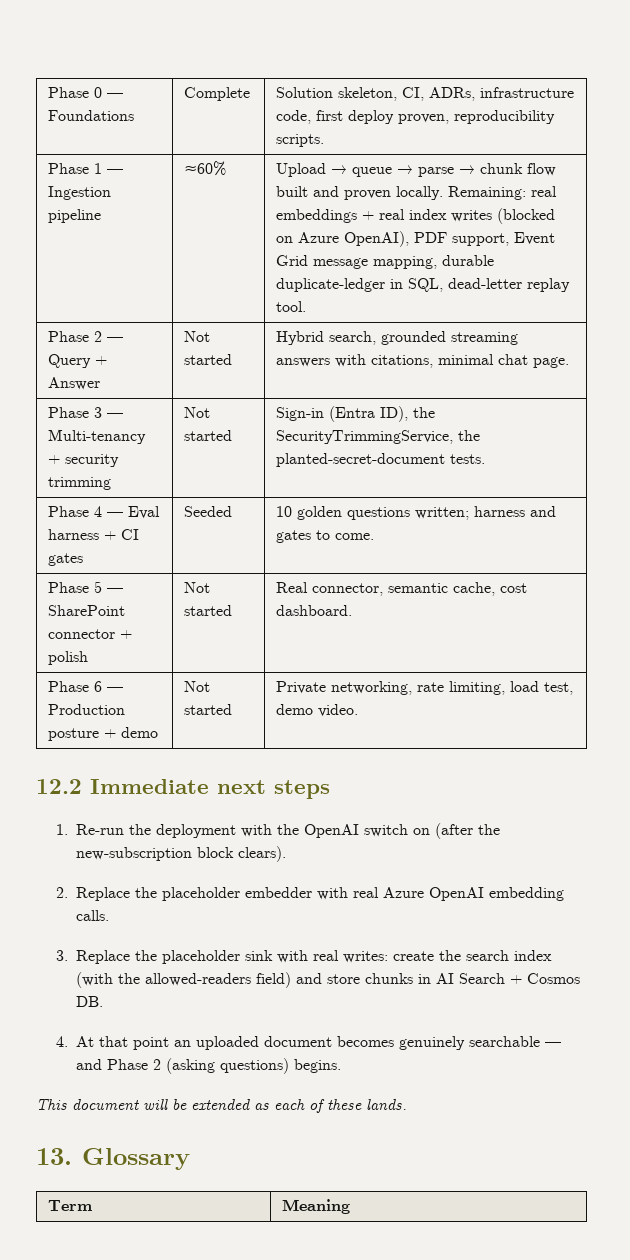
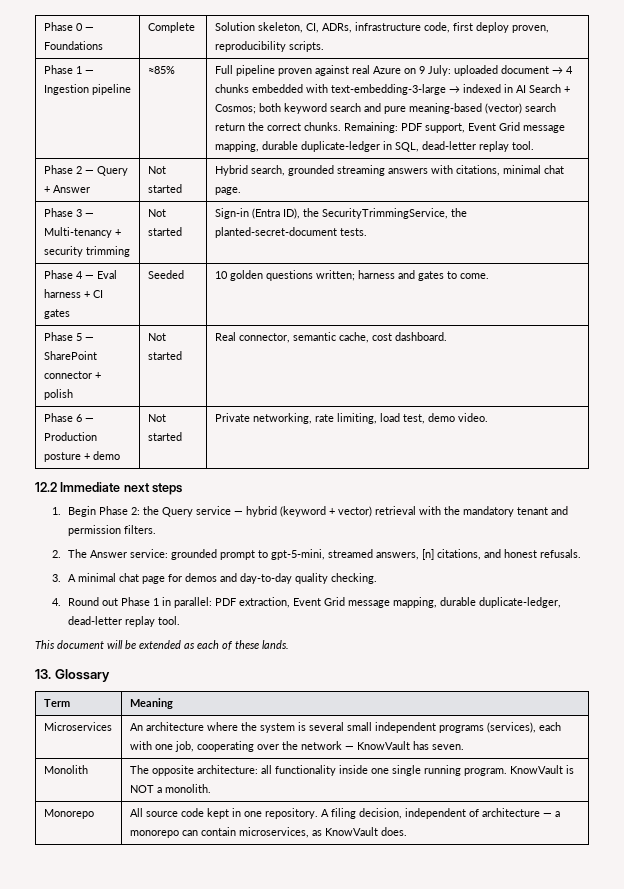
[184,161,227,176] [276,163,557,177] [276,186,558,200] [276,208,556,224] [276,231,410,247] ≈60% | Upload → queue → parse → chunk flow built and proven locally. Remaining: real embeddings + real index writes (blocked on Azure OpenAI), -> [147,66,175,74] [214,65,573,76] [214,84,570,95] [214,103,556,114] [214,122,398,133] ≈85% | Full pipeline proven against real Azure on 9 July: uploaded document → 4 chunks embedded with text-embedding-3-large → indexed in AI Search + Cosmos; both keyword search and pure meaning-based (vector) search return the correct chunks. Remaining:
[75,823,500,839] [75,846,286,862] [55,887,564,901] [75,910,109,921] [55,950,552,964] [75,972,580,988] [75,996,103,1007] [55,1036,561,1050] [75,1058,341,1074] Re-run the deployment with the OpenAI switch on (after the new-subscription block clears). // 2. Replace the placeholder embedder with real Azure OpenAI embedding calls. // 3. Replace the placeholder sink with real writes: create the search index (with the allowed-readers field) and store chunks in AI Search + Cosmos DB. // 4. At that point an uploaded document becomes genuinely searchable — and Phase 2 (asking questions) begins. -> [68,506,569,517] [68,525,157,536] [51,549,582,560] [51,573,378,584] [51,597,562,608] [68,616,181,627] Begin Phase 2: the Query service — hybrid (keyword + vector) retrieval with the mandatory tenant and permission filters. // 2. The Answer service: grounded prompt to gpt-5-mini, streamed answers, [n] citations, and honest refusals. // 3. A minimal chat page for demos and day-to-day quality checking. // 4. Round out Phase 1 in parallel: PDF extraction, Event Grid message mapping, durable duplicate-ledger, dead-letter replay tool.
(351, 1206) none -> [43,722,112,731] [129,722,561,733] [129,741,464,752] [43,765,88,774] [129,765,574,776] [129,784,211,793] [43,809,94,819] [129,808,560,819] [129,827,407,838] // Microservices | An architecture where the system is several small independent programs (services), each with one job, cooperating over the network — KnowVault has seven. // Monolith | The opposite architecture: all functionality inside one single running program. KnowVault is NOT a monolith. // Monorepo | All source code kept in one repository. A filing decision, independent of architecture — a monorepo can contain microservices, as KnowVault does.

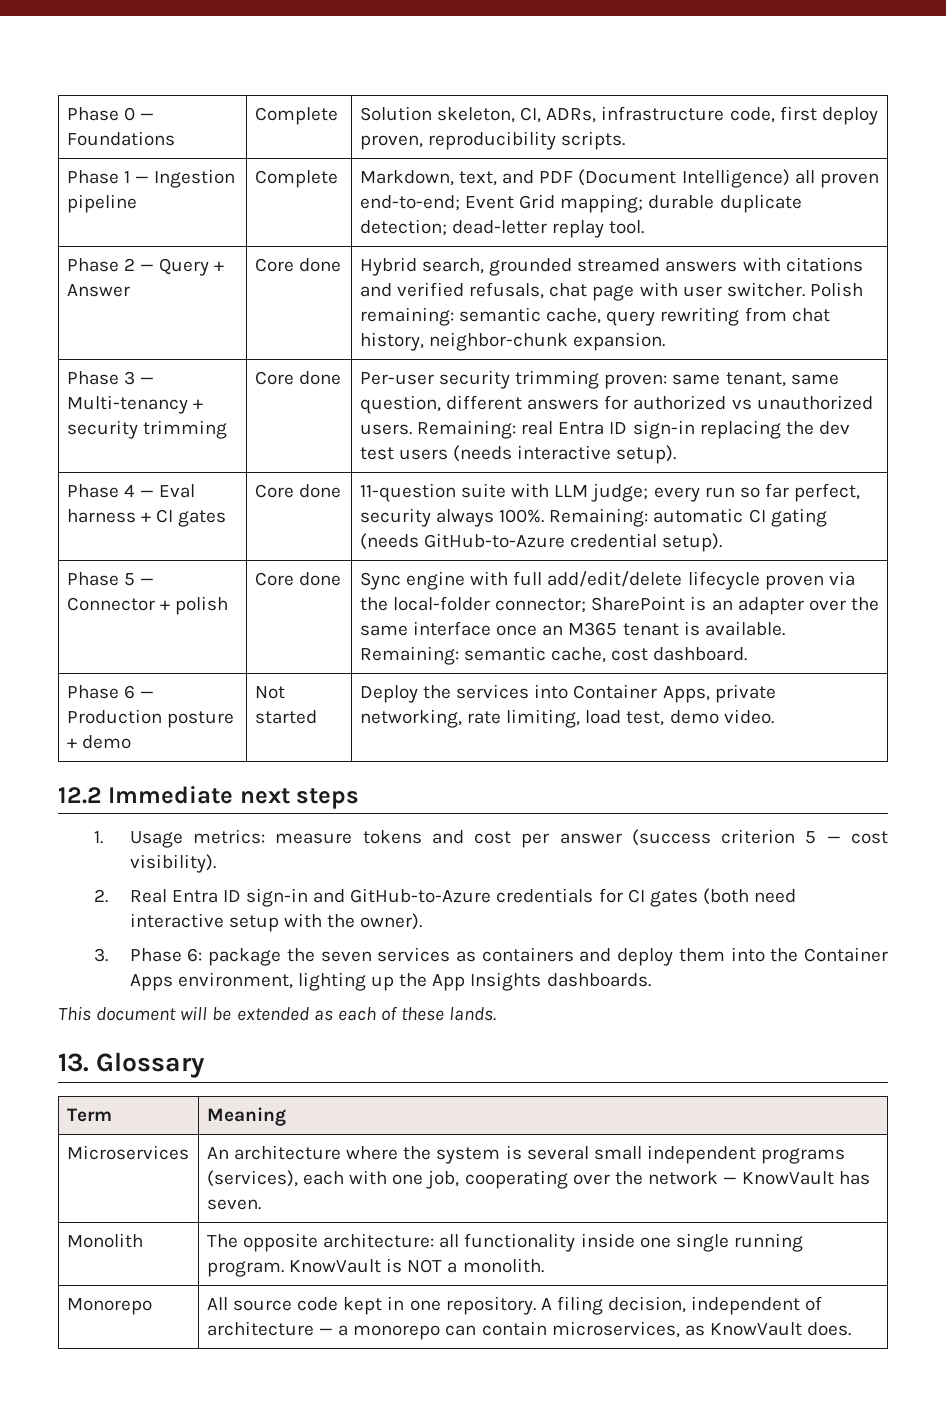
[147,66,175,74] [214,65,573,76] [214,84,570,95] [214,103,556,114] [214,122,565,133] [214,141,419,152] ≈85% | Full pipeline proven against real Azure on 9 July: uploaded document → 4 chunks embedded with text-embedding-3-large → indexed in AI Search + Cosmos; both keyword search and pure meaning-based (vector) search return the correct chunks. Remaining: PDF support, Event Grid message mapping, durable duplicate-ledger in SQL, -> [254,170,338,188] [359,169,879,188] [359,194,802,213] [359,219,447,236] Complete | Markdown, text, and PDF (Document Intelligence) all proven end-to-end; Event Grid mapping; durable duplicate detection;
[147,166,166,174] [147,184,182,193] Not started -> [254,258,342,272] Core done
[336,165,385,176] streaming -> [577,258,661,272] streamed
[455,165,564,176] [214,187,241,195] citations, minimal chat page. -> [785,257,863,272] [359,282,863,301] [359,307,830,326] [359,332,666,351] citations and verified refusals, chat page with user switcher. Polish remaining: semantic cache, query rewriting from chat history, neighbor-chunk expansion.
[147,209,166,217] [147,227,182,236] [214,208,467,219] [214,227,367,238] Not started | Sign-in (Entra ID), the SecurityTrimmingService, the planted-secret-document tests. -> [254,371,342,385] [359,370,839,389] [359,395,873,414] [359,420,850,439] [359,445,677,464] Core done | Per-user security trimming proven: same tenant, same question, different answers for authorized vs unauthorized users. Remaining: real Entra ID sign-in replacing the dev test users (needs interactive setup).
[147,270,184,279] [214,270,489,281] Seeded | 10 golden questions written; harness and gates to come. -> [254,484,342,498] [359,483,861,502] [359,508,827,527] [359,533,723,552] Core done | 11-question suite with LLM judge; every run so far perfect, security always 100%. Remaining: automatic CI gating (needs GitHub-to-Azure credential setup).
[43,351,97,360] [43,371,92,379] SharePoint connector -> [66,597,155,611] Connector
[147,333,166,341] [147,351,182,360] [214,332,290,343] Not started | Real connector, -> [254,572,342,586] [359,571,855,590] [359,596,879,615] [359,621,785,636] [359,646,459,665] Core done | Sync engine with full add/edit/delete lifecycle proven via the local-folder connector; SharePoint is an adapter over the same interface once an M365 tenant is available. Remaining:
[214,413,250,422] Private -> [359,684,776,703] Deploy the services into Container Apps, private
[68,506,569,517] [68,525,157,536] [51,549,582,560] [51,573,378,584] [51,597,562,608] [68,616,181,627] Begin Phase 2: the Query service — hybrid (keyword + vector) retrieval with the mandatory tenant and permission filters. // 2. The Answer service: grounded prompt to gpt-5-mini, streamed answers, [n] citations, and honest refusals. // 3. A minimal chat page for demos and day-to-day quality checking. // 4. Round out Phase 1 in parallel: PDF extraction, Event Grid message mapping, durable duplicate-ledger, dead-letter replay tool. -> [129,829,889,848] [129,854,216,873] [93,888,797,907] [129,913,423,932] [93,947,888,966] [129,972,651,991] Usage metrics: measure tokens and cost per answer (success criterion 5 — cost visibility). // 2. Real Entra ID sign-in and GitHub-to-Azure credentials for CI gates (both need interactive setup with the owner). // 3. Phase 6: package the seven services as containers and deploy them into the Container Apps environment, lighting up the App Insights dashboards.

